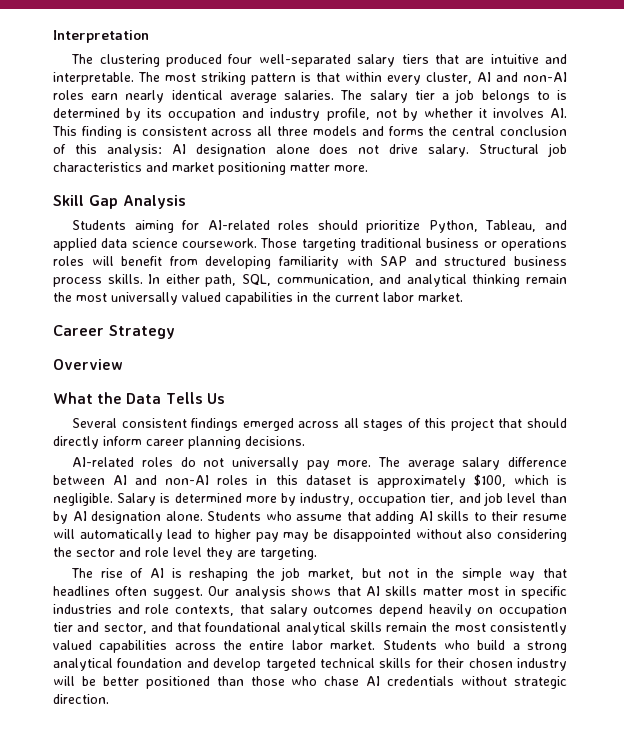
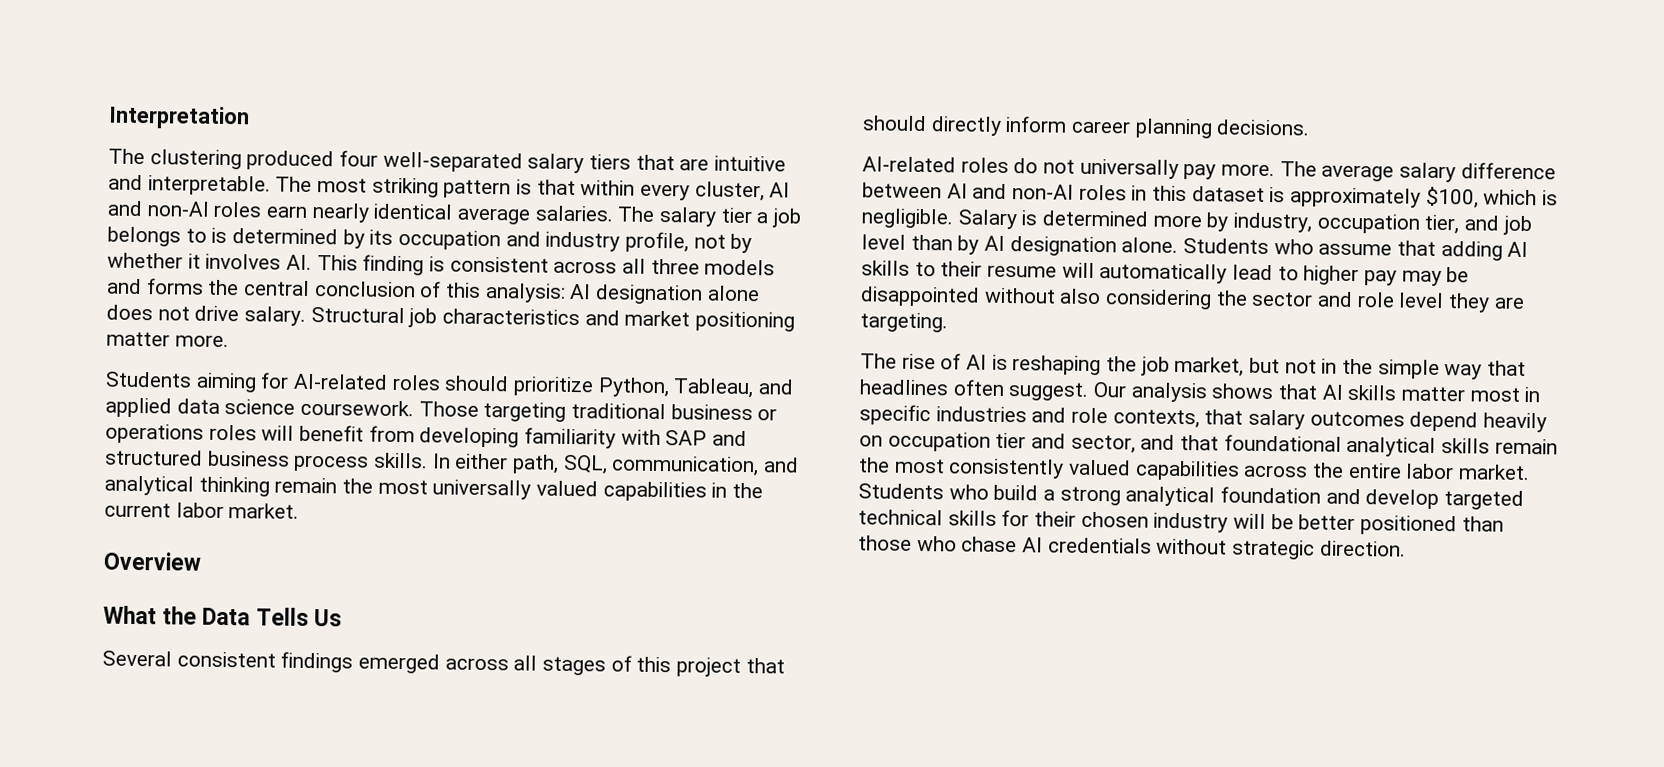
[53,195,186,209] // Skill Gap Analysis -> (229, 341) none
[53,325,175,339] // Career Strategy -> (300, 511) none

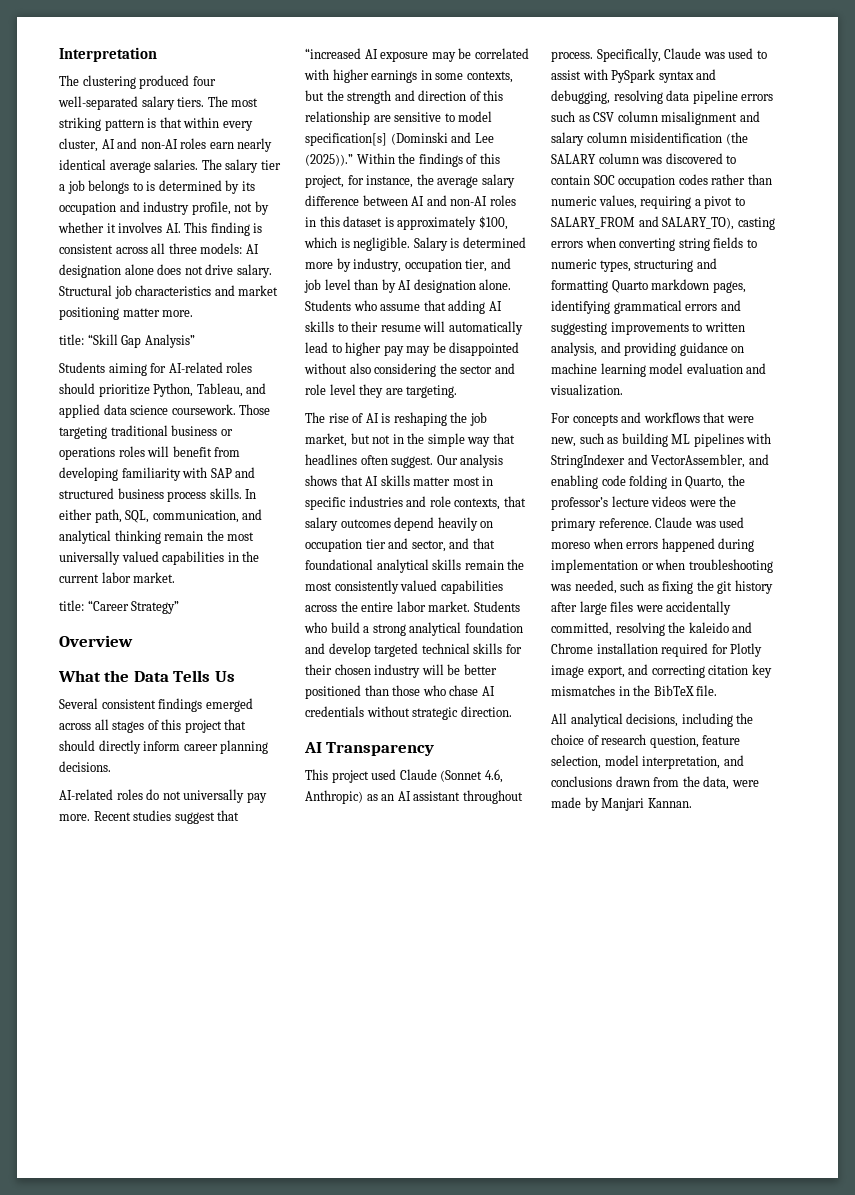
[589,154,787,172] [108,174,271,196] tiers that are intuitive and interpretable. -> [177,97,205,107] tiers.
[704,259,776,276] [106,278,566,303] models and forms the central conclusion of this analysis: -> [200,243,243,254] models:
(229, 341) none -> [59,334,195,348] // title: “Skill Gap Analysis”
(300, 511) none -> [59,600,180,614] // title: “Career Strategy”
[1279,161,1317,177] The -> [93,810,240,824] [305,48,529,62] [304,69,513,83] [305,90,504,104] [305,111,493,125] [305,132,494,146] [305,153,500,167] [305,174,434,188] Recent studies suggest that “increased AI exposure may be correlated with higher earnings in some contexts, but the strength and direction of this relationship are sensitive to model specification[s] (Dominski and Lee (2025)).” Within the findings of this project, for instance, the
(1406, 548) none -> [304,742,435,756] [305,769,503,783] [305,790,523,804] [551,48,767,62] [551,69,717,83] [551,90,774,104] [551,111,760,125] [551,132,748,146] [551,153,737,164] [551,174,772,188] [551,195,745,209] [551,216,775,230] [551,237,757,251] [551,258,717,272] [551,279,746,293] [551,300,741,314] [551,322,745,335] [551,342,745,356] [551,363,767,377] [550,384,623,396] [551,412,754,426] [551,433,772,447] [551,454,769,468] [551,475,745,489] [551,496,737,510] [551,517,745,531] [551,538,755,552] [551,559,773,573] [550,580,773,594] [551,601,732,615] [551,622,753,636] [551,643,763,657] [551,664,772,678] [551,685,718,696] [551,713,754,727] [551,734,741,748] [551,755,744,769] [551,776,759,790] [551,797,692,811] // AI Transparency // This project used Claude (Sonnet 4.6, Anthropic) as an AI assistant throughout process. Specifically, Claude was used to assist with PySpark syntax and debugging, resolving data pipeline errors such as CSV column misalignment and salary column misidentification (the SALARY column was discovered to contain SOC occupation codes rather than numeric values, requiring a pivot to SALARY_FROM and SALARY_TO), casting errors when converting string fields to numeric types, structuring and formatting Quarto markdown pages, identifying grammatical errors and suggesting improvements to written analysis, and providing guidance on machine learning model evaluation and visualization. // For concepts and workflows that were new, such as building ML pipelines with StringIndexer and VectorAssembler, and enabling code folding in Quarto, the professor’s lecture videos were the primary reference. Claude was used moreso when errors happened during implementation or when troubleshooting was needed, such as fixing the git history after large files were accidentally committed, resolving the kaleido and Chrome installation required for Plotly image export, and correcting citation key mismatches in the BibTeX file. // All analytical decisions, including the choice of research question, feature selection, model interpretation, and conclusions drawn from the data, were made by Manjari Kannan.

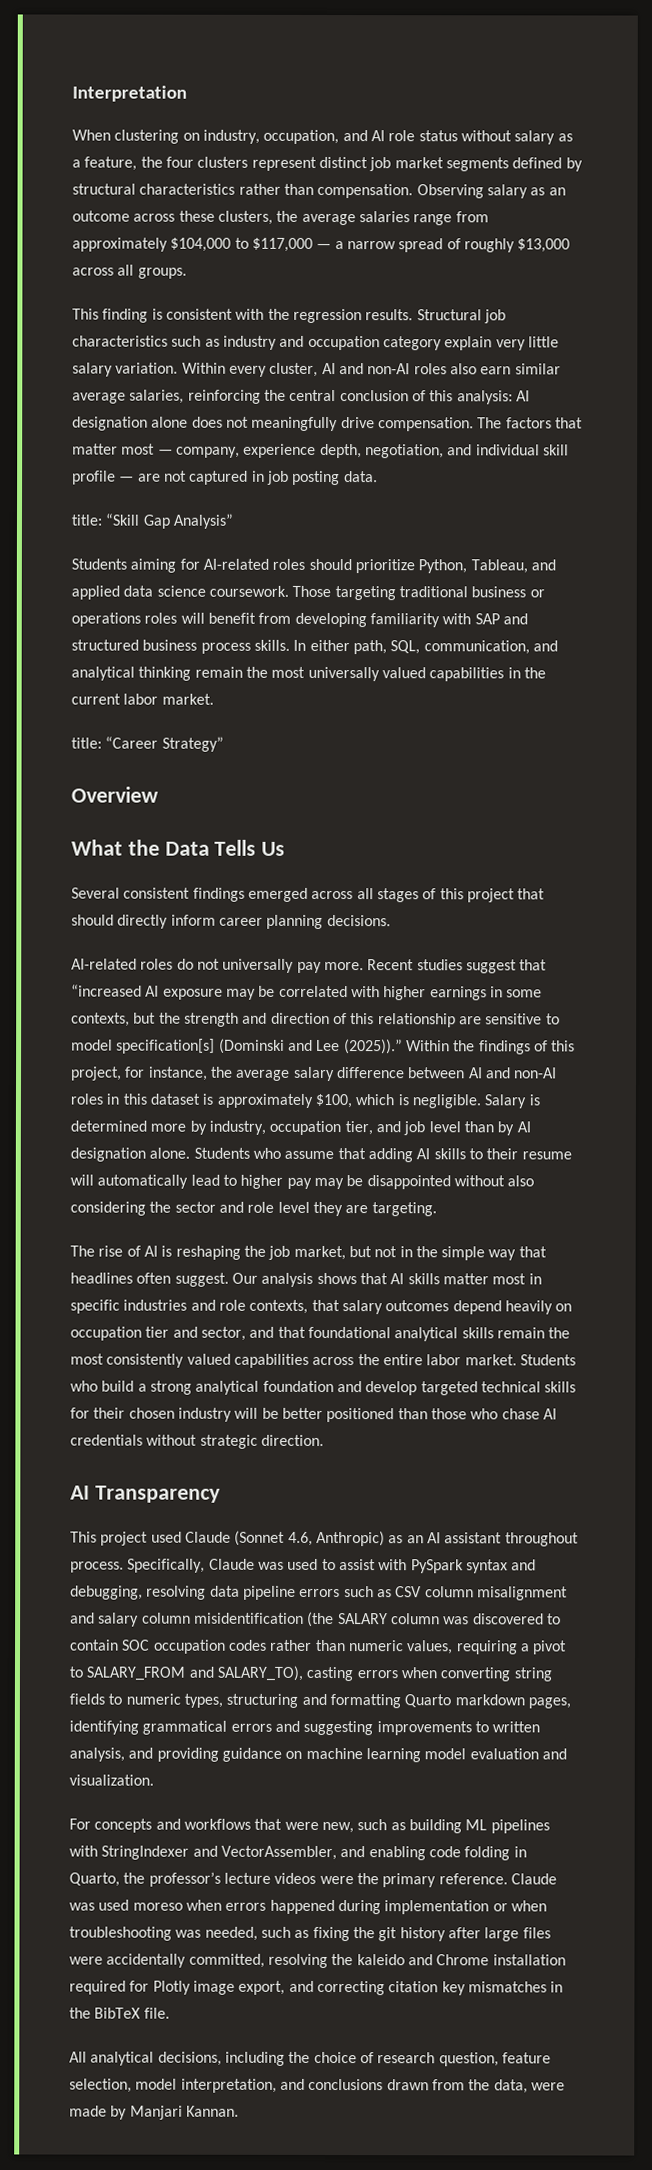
[59,75,216,89] [58,96,259,110] [59,117,220,131] The clustering produced four well-separated salary tiers. The most striking pattern is that within -> [72,129,573,145] [72,156,583,172] [72,183,566,199] [72,210,489,226] [72,237,571,253] [72,264,187,279] [72,308,506,324] [72,335,559,351] [72,362,226,377] When clustering on industry, occupation, and AI role status without salary as a feature, the four clusters represent distinct job market segments defined by structural characteristics rather than compensation. Observing salary as an outcome across these clusters, the average salaries range from approximately $104,000 to $117,000 — a narrow spread of roughly $13,000 across all groups. // This finding is consistent with the regression results. Structural job characteristics such as industry and occupation category explain very little salary variation. Within
[209,138,273,152] [59,159,281,173] [59,180,255,194] [59,201,269,215] [58,222,263,236] [59,243,243,254] earn nearly identical average salaries. The salary tier a job belongs to is determined by its occupation and industry profile, not by whether it involves AI. This finding is consistent across all three models: -> [449,363,561,375] [72,389,513,405] also earn similar average salaries, reinforcing the central conclusion of this analysis:
[205,264,272,278] [59,285,279,299] [59,307,194,320] drive salary. Structural job characteristics and market positioning matter more. -> [251,416,583,432] [72,443,569,459] [72,470,378,486] meaningfully drive compensation. The factors that matter most — company, experience depth, negotiation, and individual skill profile — are not captured in job posting data.

